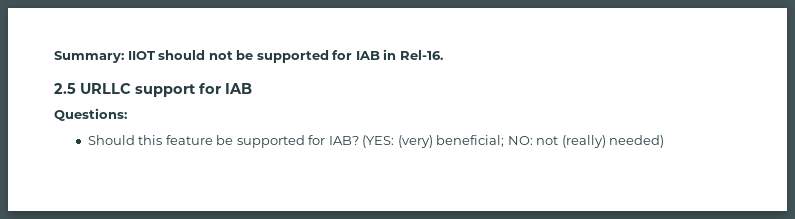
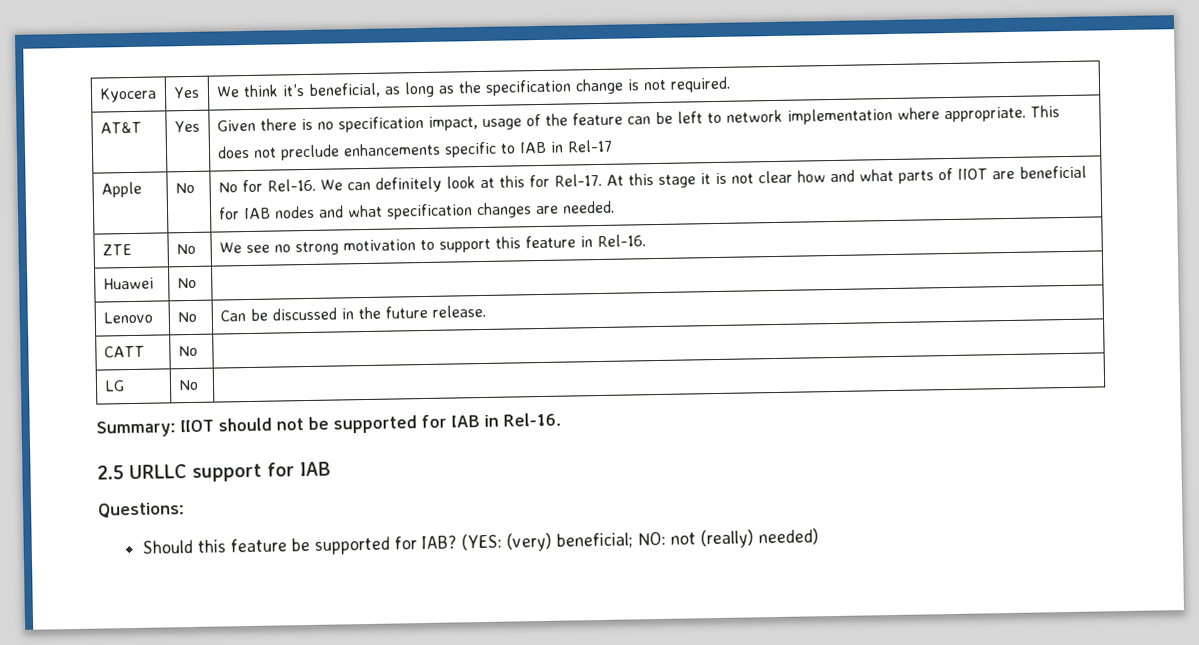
(54, 57) none -> [98,87,157,103] [172,86,200,99] [215,76,731,98] [99,121,142,134] [173,120,200,133] [216,105,1060,133] [216,139,613,161] [100,181,142,198] [174,182,195,194] [217,165,1087,193] [217,200,615,220] [101,243,132,256] [175,243,196,255] [218,234,646,256] [102,277,154,290] [176,277,197,289] [102,311,153,324] [176,311,197,323] [219,304,486,322] [103,345,145,358] [177,345,198,357] [103,380,125,392] [177,379,199,391] Kyocera | Yes | We think it’s beneficial, as long as the specification change is not required. // AT&T | Yes | Given there is no specification impact, usage of the feature can be left to network implementation where appropriate. This does not preclude enhancements specific to IAB in Rel-17 // Apple | No | No for Rel-16. We can definitely look at this for Rel-17. At this stage it is not clear how and what parts of IIOT are beneficial for IAB nodes and what specification changes are needed. // ZTE | No | We see no strong motivation to support this feature in Rel-16. // Huawei | No | // Lenovo | No | Can be discussed in the future release. // CATT | No | // LG | No | //

